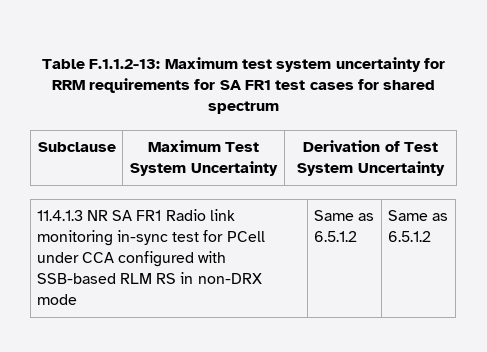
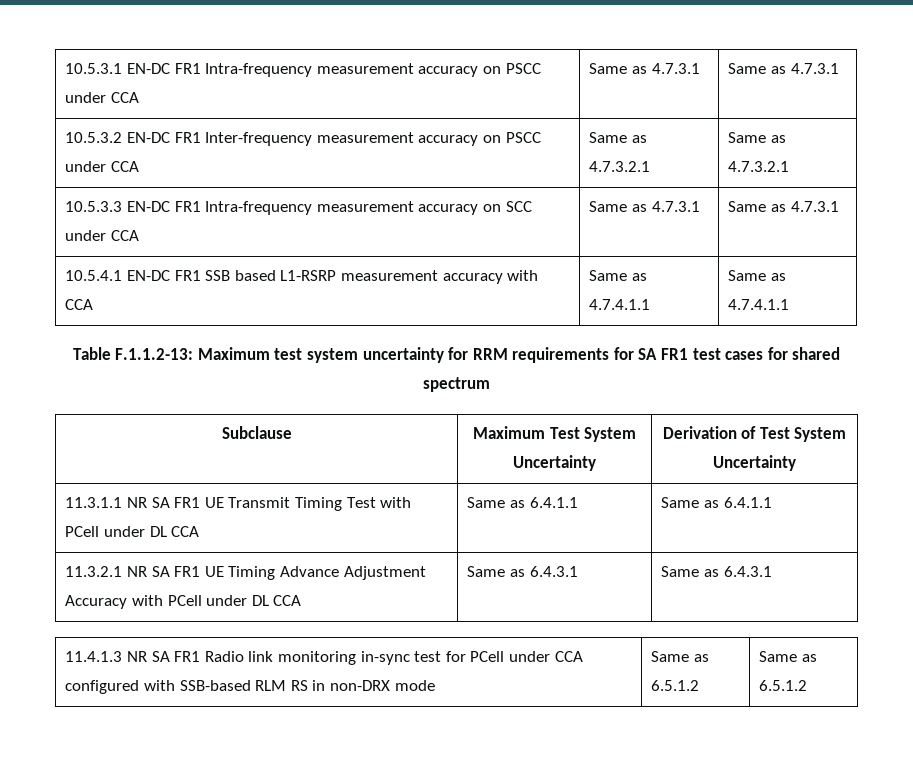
(42, 64) none -> [65,63,541,77] [65,92,140,103] [589,63,700,74] [728,63,839,74] [65,132,541,146] [65,161,140,172] [589,132,648,143] [589,161,651,172] [728,132,787,143] [728,161,790,172] [65,201,532,215] [65,230,140,241] [589,201,700,212] [728,201,839,212] [65,270,539,284] [65,299,94,310] [589,270,648,281] [589,299,651,310] [728,270,787,281] [728,299,790,310] 10.5.3.1 EN-DC FR1 Intra-frequency measurement accuracy on PSCC under CCA | Same as 4.7.3.1 | Same as 4.7.3.1 // 10.5.3.2 EN-DC FR1 Inter-frequency measurement accuracy on PSCC under CCA | Same as 4.7.3.2.1 | Same as 4.7.3.2.1 // 10.5.3.3 EN-DC FR1 Intra-frequency measurement accuracy on SCC under CCA | Same as 4.7.3.1 | Same as 4.7.3.1 // 10.5.4.1 EN-DC FR1 SSB based L1-RSRP measurement accuracy with CCA | Same as 4.7.4.1.1 | Same as 4.7.4.1.1 //
(445, 168) none -> [65,497,412,511] [65,526,200,537] [467,497,578,508] [661,497,772,508] [65,566,426,580] [65,595,302,609] [467,566,578,577] [661,566,772,577] // 11.3.1.1 NR SA FR1 UE Transmit Timing Test with PCell under DL CCA | Same as 6.4.1.1 | Same as 6.4.1.1 // 11.3.2.1 NR SA FR1 UE Timing Advance Adjustment Accuracy with PCell under DL CCA | Same as 6.4.3.1 | Same as 6.4.3.1

